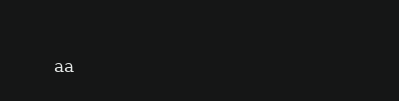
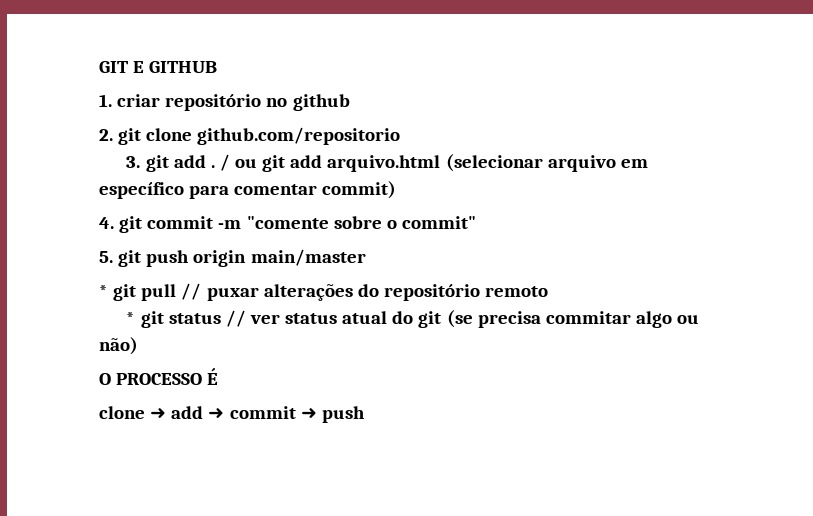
[54,63,74,72] aa -> [99,61,218,73] [99,94,350,111] [99,127,401,145] [126,154,648,172] [99,181,397,199] [99,216,476,233] [99,249,366,267] [99,283,549,301] [126,310,700,328] [99,337,138,355] [99,368,219,385] [99,406,365,423] GIT E GITHUB // 1. criar repositório no github // 2. git clone github.com/repositorio // 3. git add . / ou git add arquivo.html (selecionar arquivo em específico para comentar commit) // 4. git commit -m "comente sobre o commit" // 5. git push origin main/master // * git pull // puxar alterações do repositório remoto // * git status // ver status atual do git (se precisa commitar algo ou não) // O PROCESSO É // clone ➜ add ➜ commit ➜ push

